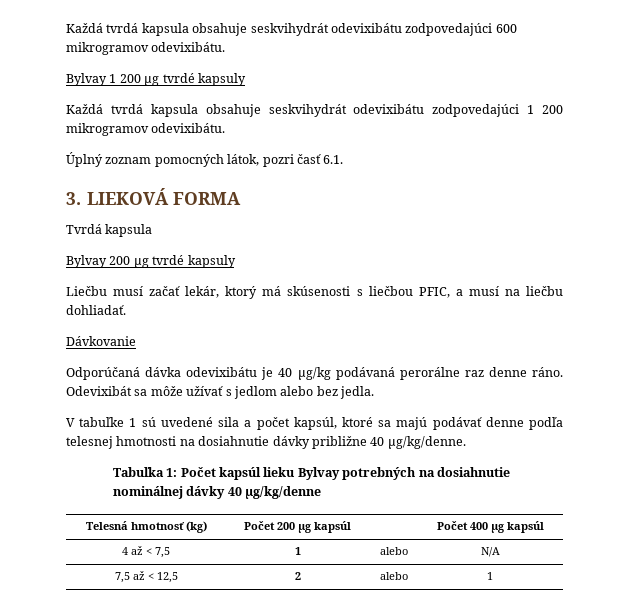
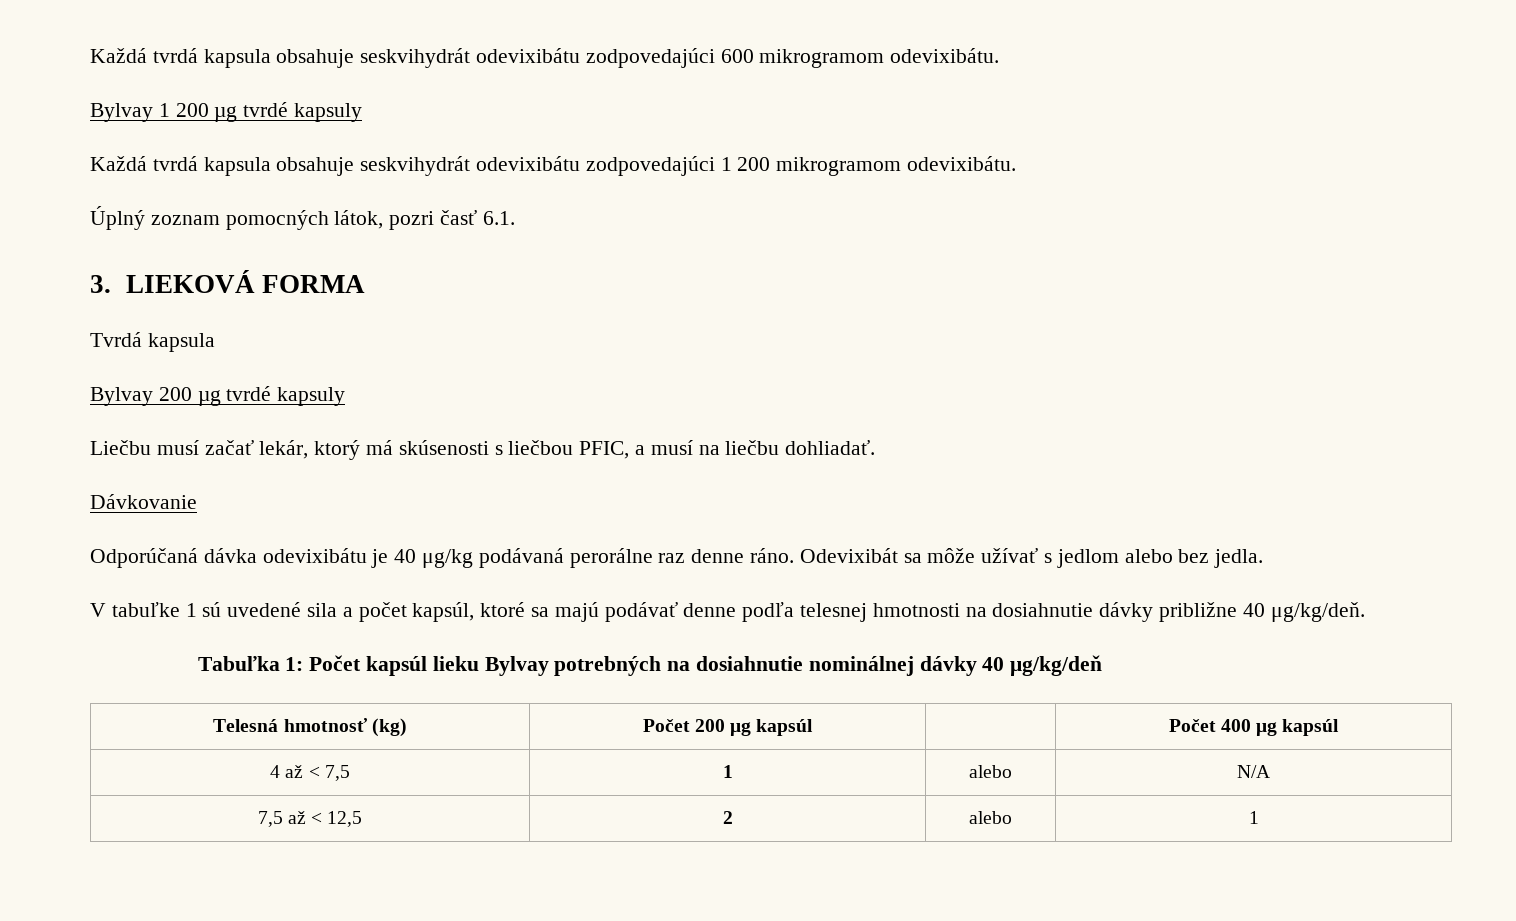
[66,42,149,55] mikrogramov -> [759,49,885,68] mikrogramom
[66,123,149,136] mikrogramov -> [776,157,902,176] mikrogramom
[387,436,466,449] μg/kg/denne. -> [1270,602,1365,622] μg/kg/deň.
[245,486,322,499] μg/kg/denne -> [1010,655,1103,676] μg/kg/deň

